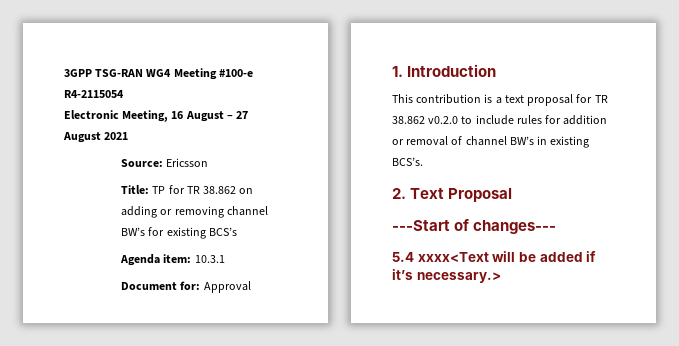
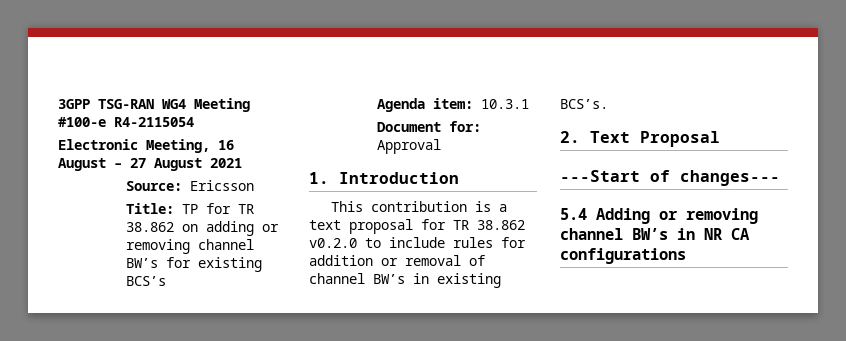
[417,251,597,262] [392,269,501,283] xxxx<Text will be added if it’s necessary.> -> [596,208,758,224] [560,228,750,240] [560,248,686,264] Adding or removing channel BW’s in NR CA configurations

